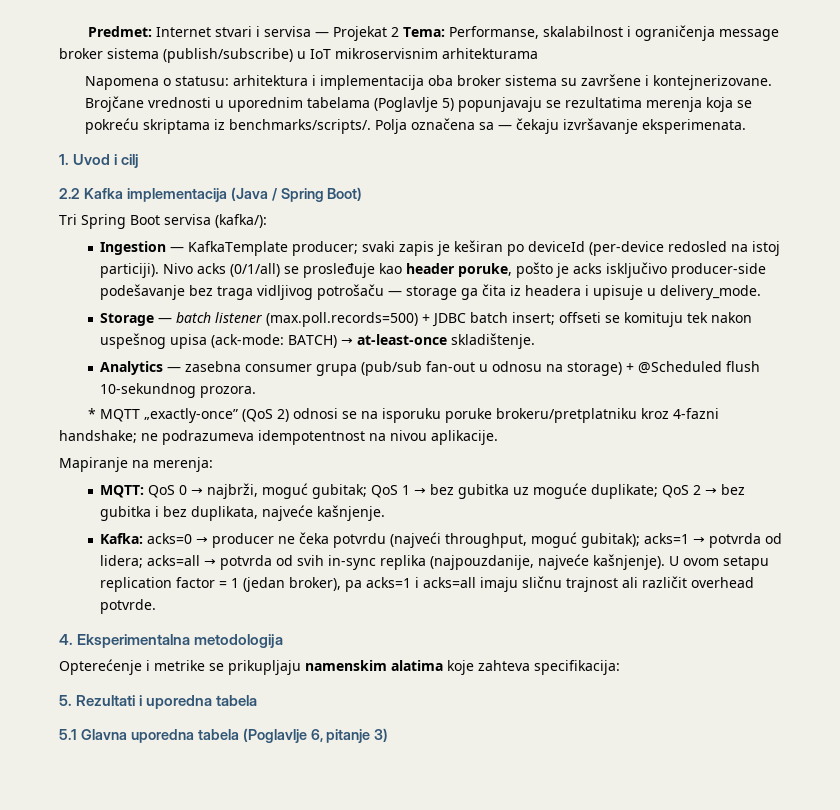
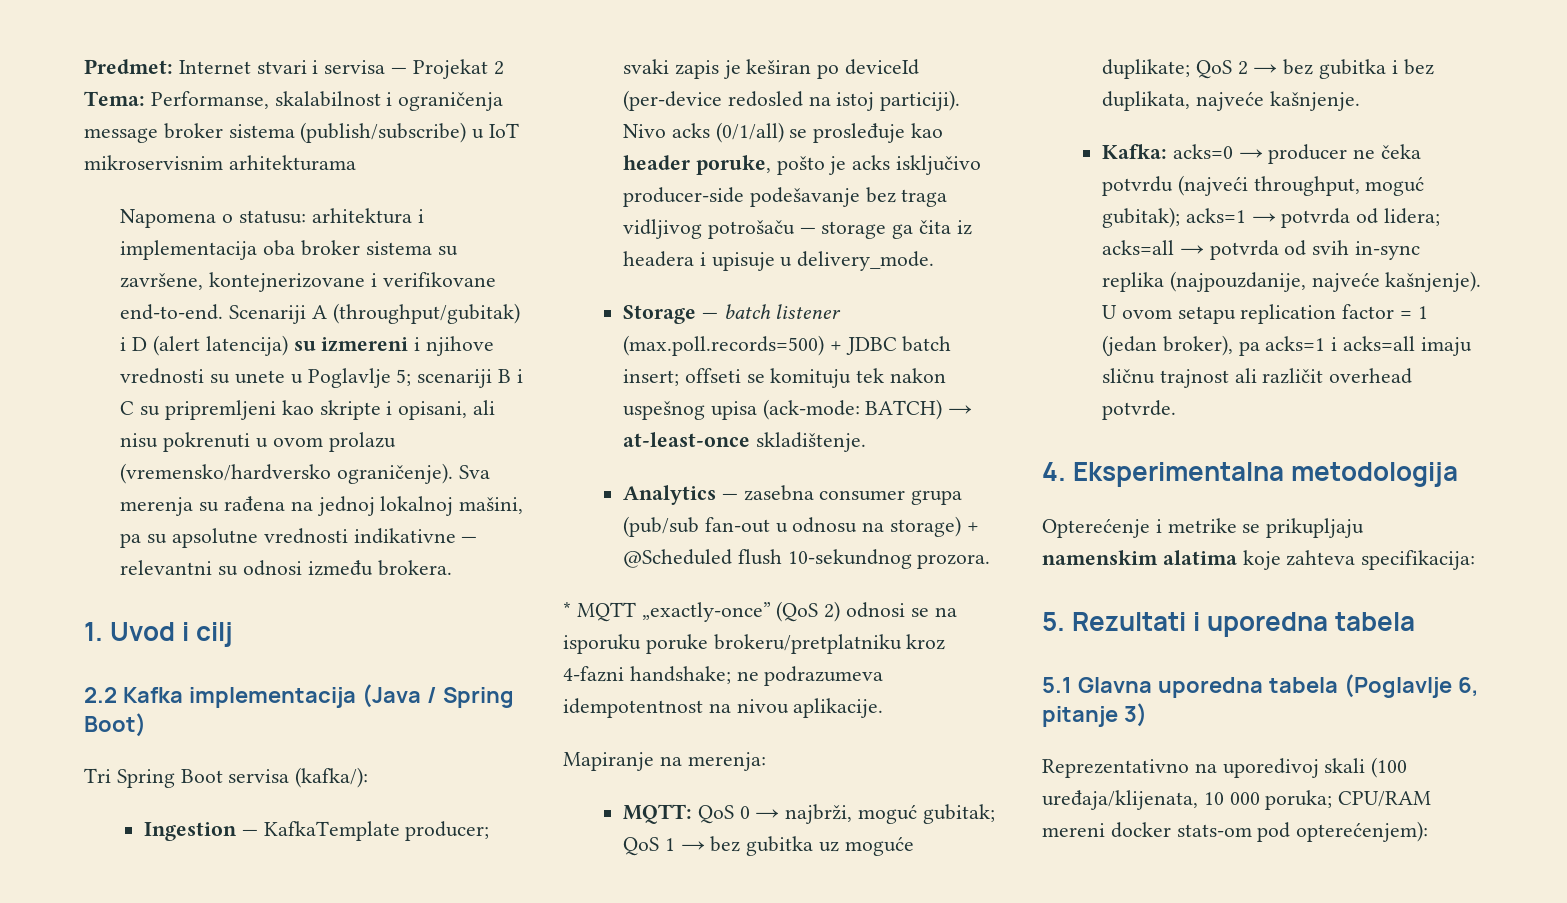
[581,74,773,90] [85,96,753,112] [85,118,747,134] završene i kontejnerizovane. Brojčane vrednosti u uporednim tabelama (Poglavlje 5) popunjavaju se rezultatima merenja koja se pokreću skriptama iz benchmarks/scripts/. Polja označena sa — čekaju izvršavanje eksperimenata. -> [120,272,496,292] [120,303,520,324] [120,335,494,356] [120,368,523,388] [120,400,495,420] [120,432,396,452] [120,463,490,484] [120,496,524,516] [120,528,478,548] [120,560,452,576] završene, kontejnerizovane i verifikovane end-to-end. Scenariji A (throughput/gubitak) i D (alert latencija) su izmereni i njihove vrednosti su unete u Poglavlje 5; scenariji B i C su pripremljeni kao skripte i opisani, ali nisu pokrenuti u ovom prolazu (vremensko/hardversko ograničenje). Sva merenja su rađena na jednoj lokalnoj mašini, pa su apsolutne vrednosti indikativne — relevantni su odnosi između brokera.
(389, 735) none -> [1042,757,1408,778] [1042,790,1432,810] [1042,821,1429,842] // Reprezentativno na uporedivoj skali (100 uređaja/klijenata, 10 000 poruka; CPU/RAM mereni docker stats-om pod opterećenjem):

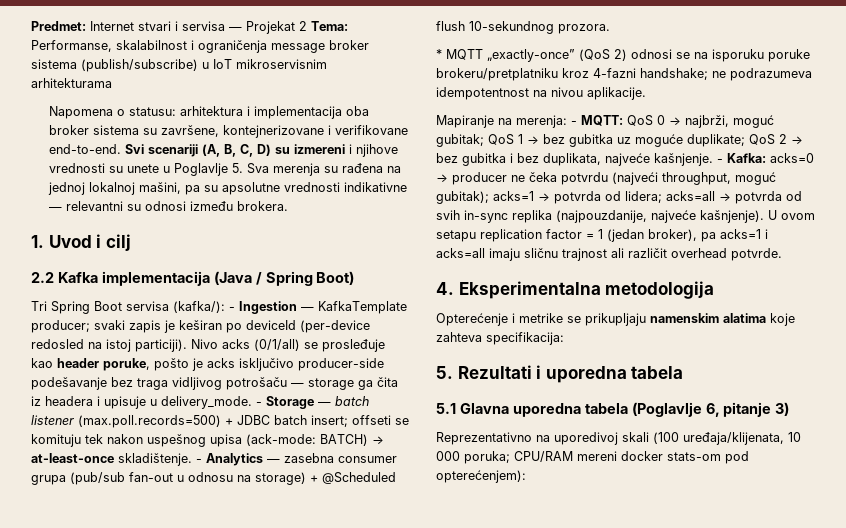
[229,303,520,324] [120,335,288,356] Scenariji A (throughput/gubitak) i D (alert latencija) -> [125,144,272,157] Svi scenariji (A, B, C, D)
[396,369,523,388] [120,400,495,420] [120,432,396,452] [120,463,454,484] 5; scenariji B i C su pripremljeni kao skripte i opisani, ali nisu pokrenuti u ovom prolazu (vremensko/hardversko ograničenje). -> [232,163,244,173] 5.
(369, 777) // -> [229,307,235,311] -
(935, 261) // -> [256,402,262,406] -
(866, 442) // -> [196,459,202,463] -
(766, 761) // -> [571,121,577,125] -
(1360, 101) // -> [717,159,723,163] -

